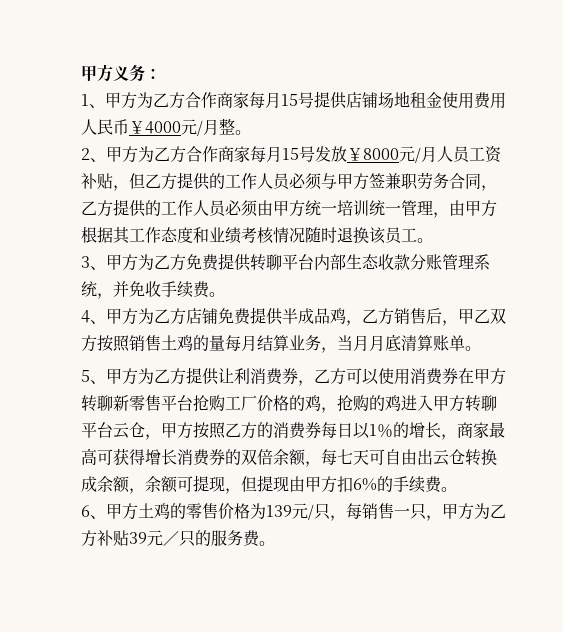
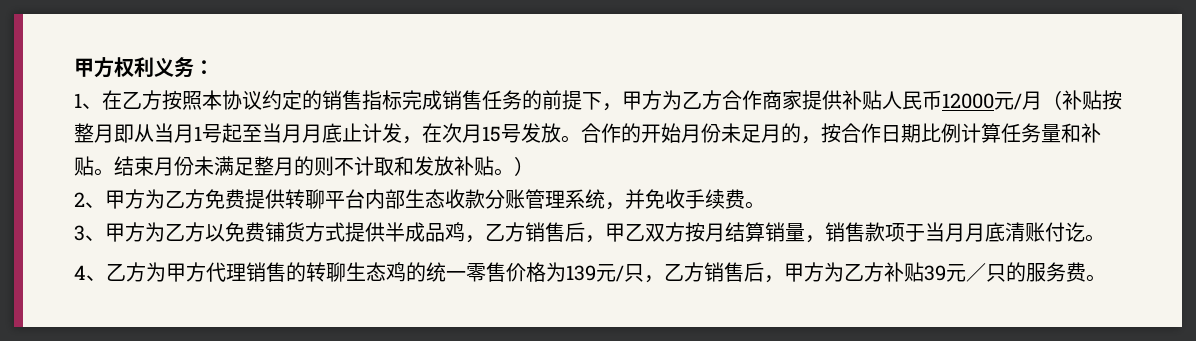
[81,64,113,82] 甲方 -> [74,57,154,78] 甲方权利
[105,91,506,109] [81,118,251,136] [81,146,502,163] [81,172,497,191] [81,199,497,218] [81,226,433,244] [81,256,90,268] 甲方为乙方合作商家每月15号提供店铺场地租金使用费用人民币￥4000元/月整。 // 2、甲方为乙方合作商家每月15号发放￥8000元/月人员工资补贴，但乙方提供的工作人员必须与甲方签兼职劳务合同，乙方提供的工作人员必须由甲方统一培训统一管理，由甲方根据其工作态度和业绩考核情况随时退换该员工。 // 3 -> [102,90,1122,111] [74,123,1101,144] [74,156,534,176] [74,192,85,207] 在乙方按照本协议约定的销售指标完成销售任务的前提下，甲方为乙方合作商家提供补贴人民币12000元/月（补贴按整月即从当月1号起至当月月底止计发，在次月15号发放。合作的开始月份未足月的，按合作日期比例计算任务量和补贴。结束月份未满足整月的则不计取和发放补贴。） // 2
[81,308,251,325] 4、甲方为乙方店铺免费 -> [74,222,345,242] 3、甲方为乙方以免费铺货方式
[113,335,337,353] 照销售土鸡的量每月结算业务， -> [705,222,925,243] 月结算销量，销售款项于
[417,335,481,351] [81,367,506,386] [81,395,497,413] [81,422,505,440] [81,448,497,467] [81,475,457,494] [81,503,186,520] 算账单。 // 5、甲方为乙方提供让利消费券，乙方可以使用消费券在甲方转聊新零售平台抢购工厂价格的鸡，抢购的鸡进入甲方转聊平台云仓，甲方按照乙方的消费券每日以1％的增长，商家最高可获得增长消费券的双倍余额，每七天可自由出云仓转换成余额，余额可提现，但提现由甲方扣6%的手续费。 // 6、甲方土鸡的 -> [1025,222,1105,242] [74,262,466,282] 账付讫。 // 4、乙方为甲方代理销售的转聊生态鸡的统一
[346,503,426,520] 每销售一只 -> [664,262,764,282] 乙方销售后

